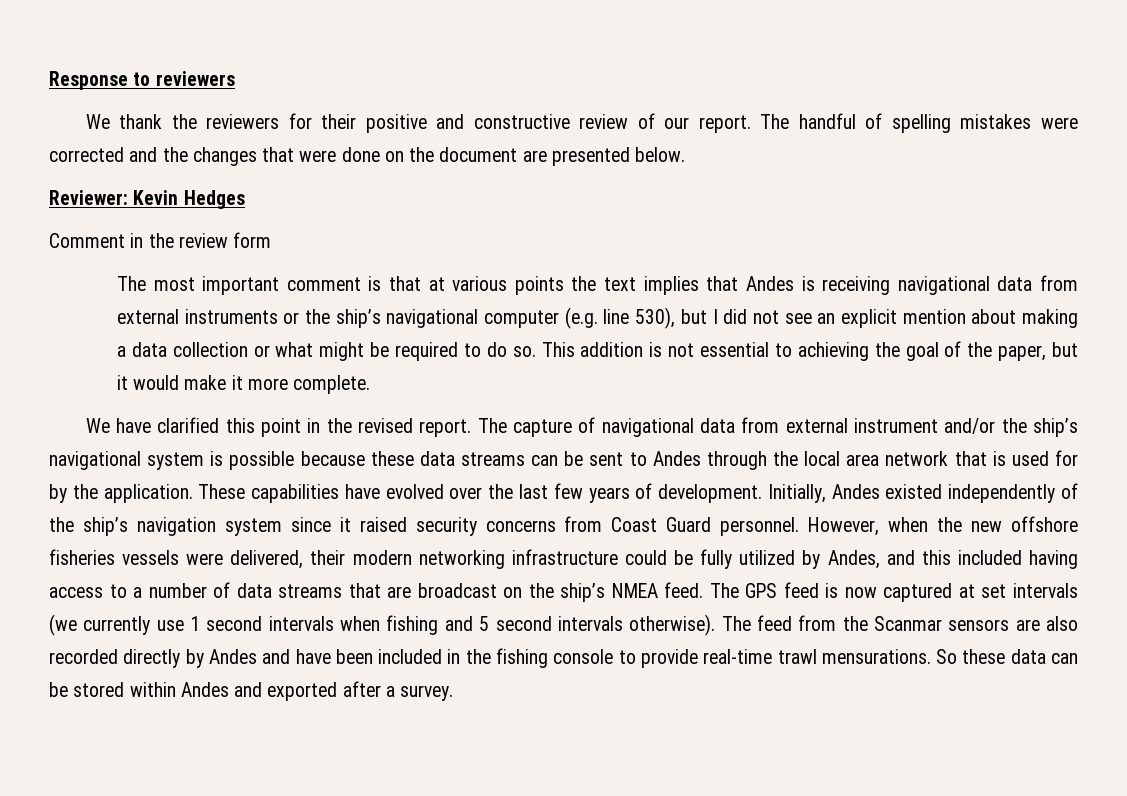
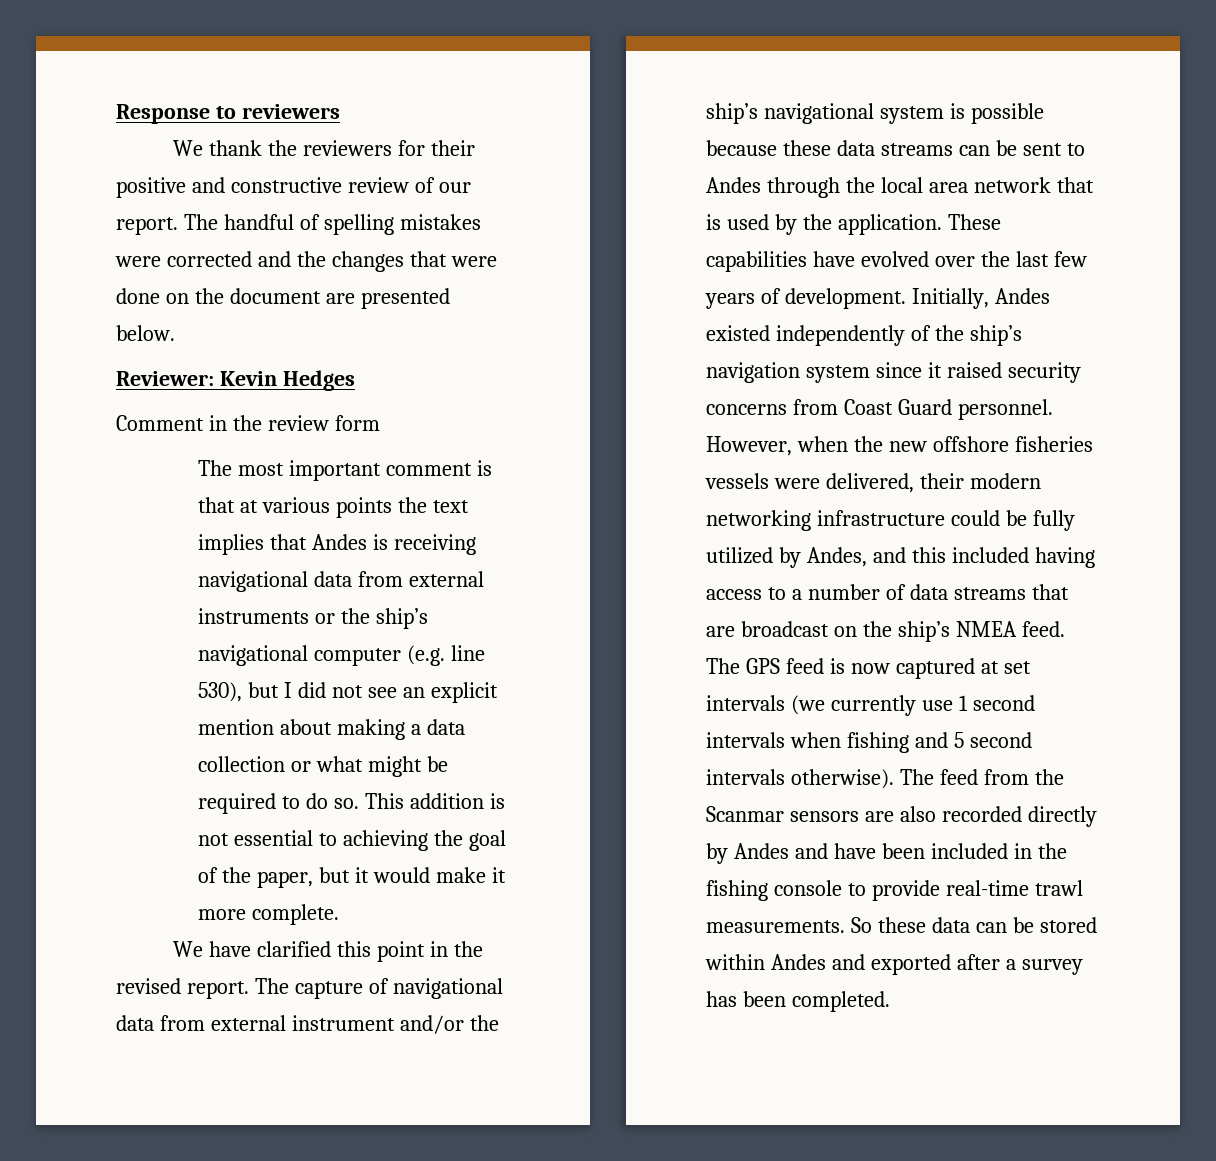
[1054,450,1078,466] for -> (769, 222) none
[821,649,931,664] mensurations. -> [706,920,845,933] measurements.
[400,685,454,701] survey. -> [1021,959,1083,975] [706,991,890,1012] survey has been completed.

